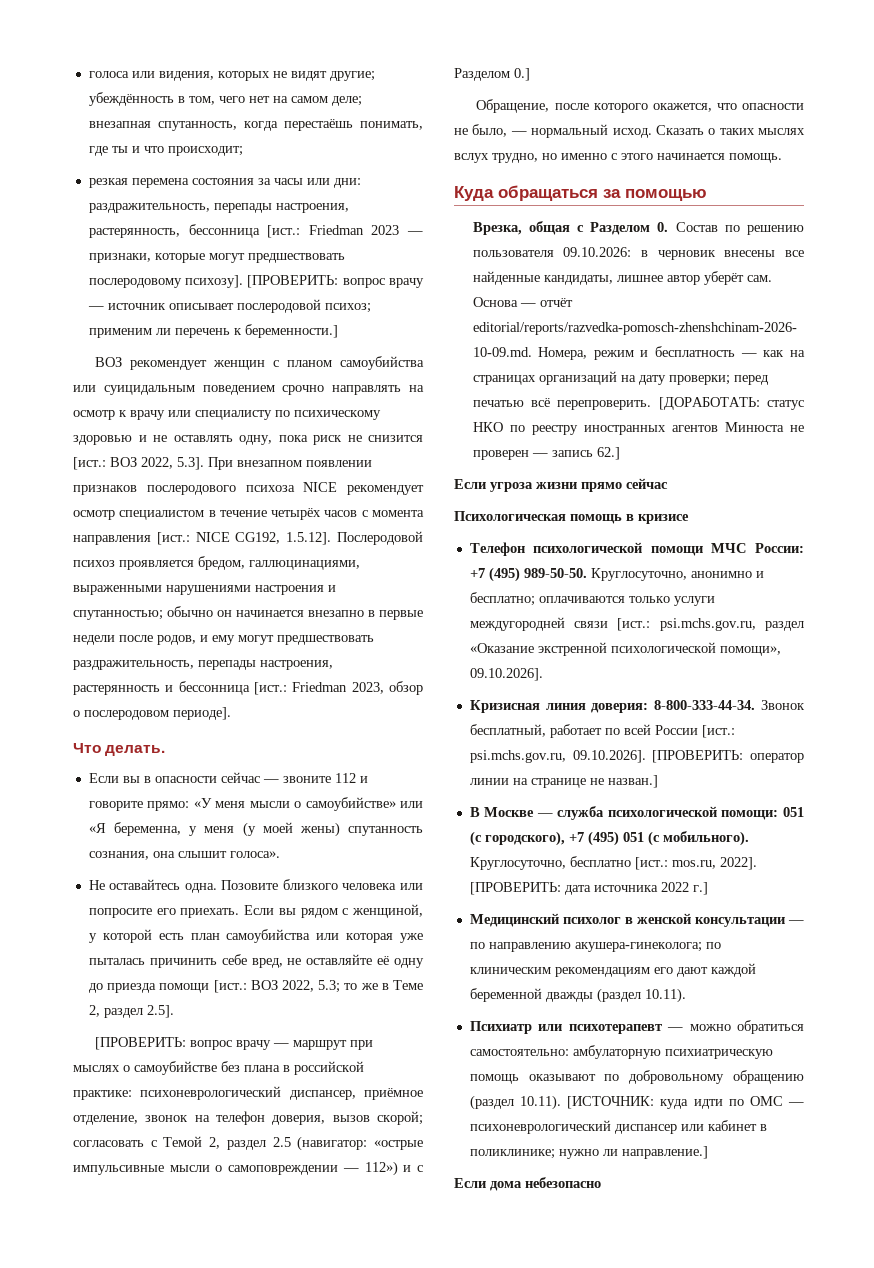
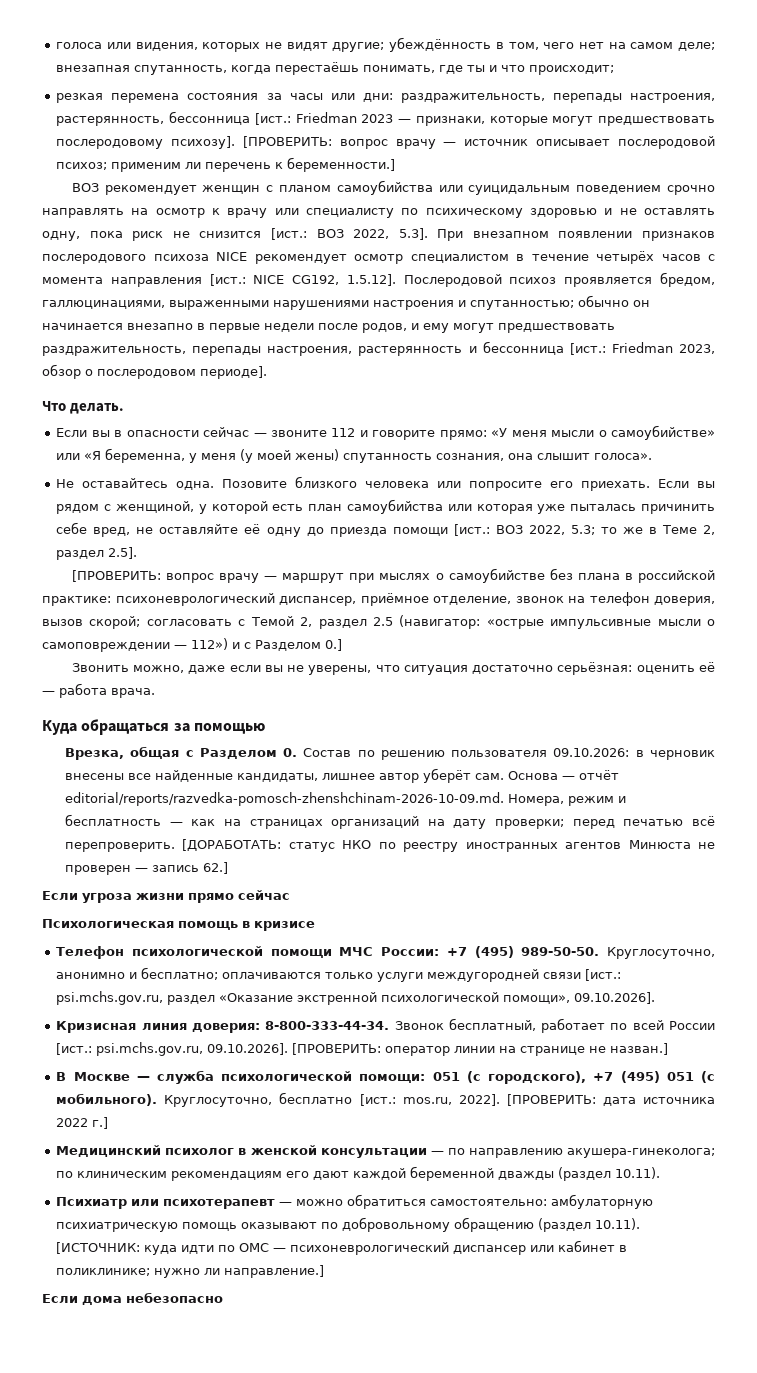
[476,99,804,113] [454,124,805,138] [454,153,782,163] Обращение, после которого окажется, что опасности не было, — нормальный исход. Сказать о таких мыслях вслух трудно, но именно с этого начинается помощь. -> [71,662,715,675] [42,683,155,698] Звонить можно, даже если вы не уверены, что ситуация достаточно серьёзная: оценить её — работа врача.

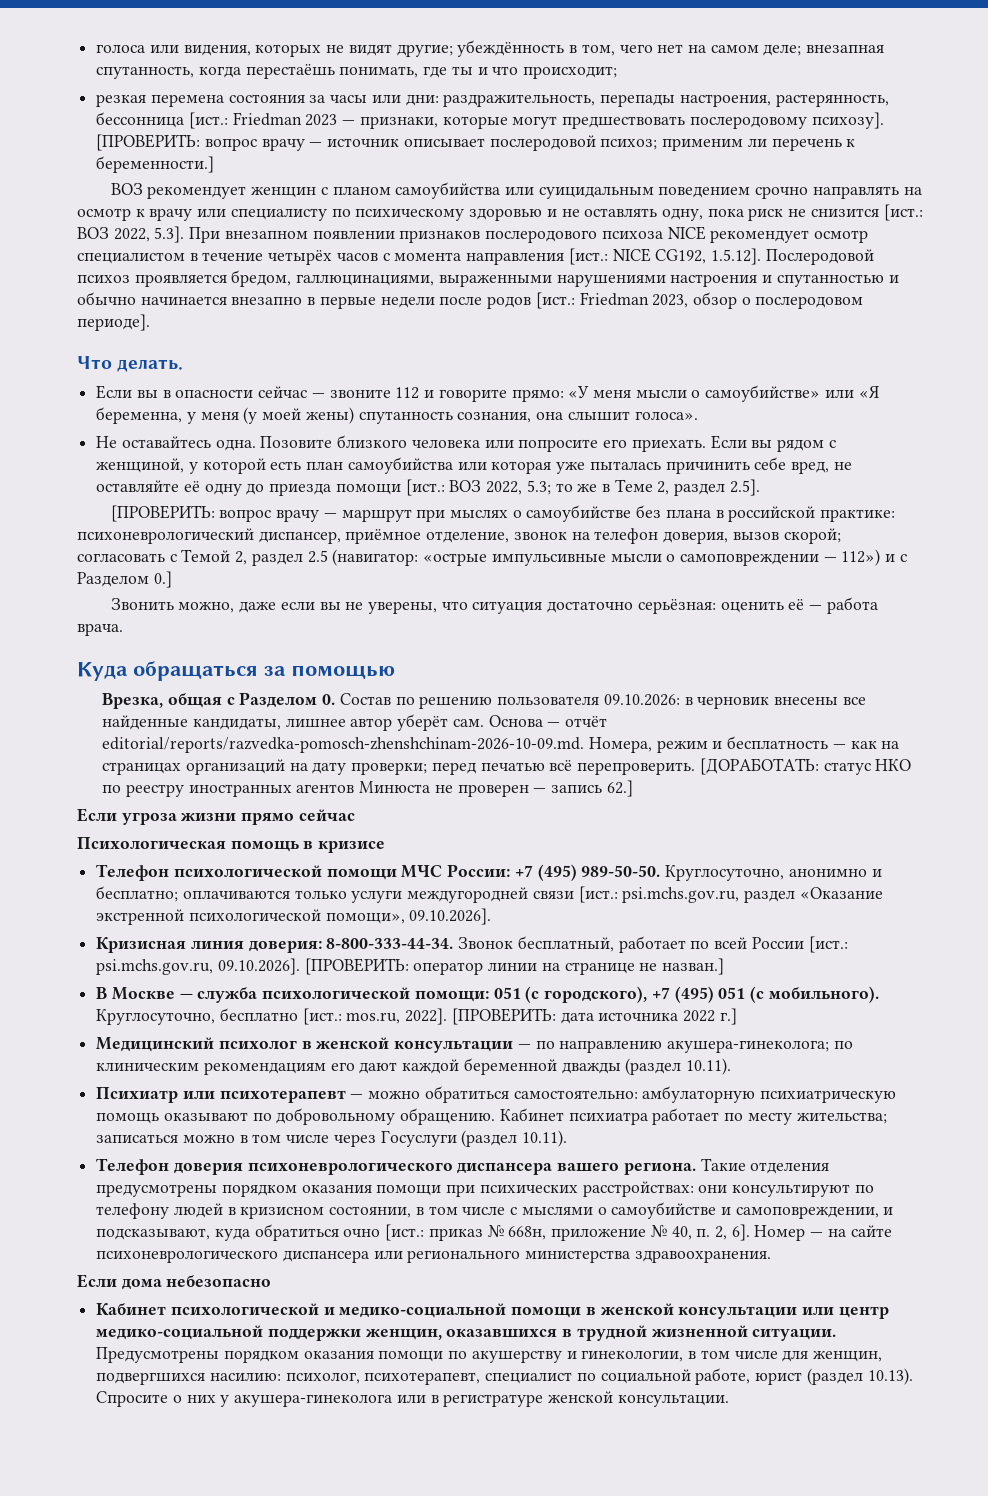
[470,295,650,310] спутанностью; обычно он -> [776,274,899,287] [77,292,136,305] спутанностью и обычно
[362,323,615,333] [42,341,564,356] родов, и ему могут предшествовать раздражительность, перепады настроения, растерянность и бессонница -> [487,296,532,309] родов
[454,1217,641,1232] [56,1240,628,1255] [56,1265,325,1278] [42,1292,223,1305] обращению (раздел 10.11). [ИСТОЧНИК: куда идти по ОМС — психоневрологический диспансер или кабинет в поликлинике; нужно ли направление.] // Если дома небезопасно -> [400,1108,887,1125] [96,1130,568,1147] [96,1158,830,1175] [96,1181,874,1197] [96,1202,894,1219] [96,1224,892,1241] [96,1250,771,1263] [77,1274,272,1290] [96,1303,889,1319] [96,1325,837,1341] [96,1347,882,1363] [96,1368,913,1385] [96,1391,729,1407] обращению. Кабинет психиатра работает по месту жительства; записаться можно в том числе через Госуслуги (раздел 10.11). // Телефон доверия психоневрологического диспансера вашего региона. Такие отделения предусмотрены порядком оказания помощи при психических расстройствах: они консультируют по телефону людей в кризисном состоянии, в том числе с мыслями о самоубийстве и самоповреждении, и подсказывают, куда обратиться очно [ист.: приказ № 668н, приложение № 40, п. 2, 6]. Номер — на сайте психоневрологического диспансера или регионального министерства здравоохранения. // Если дома небезопасно // Кабинет психологической и медико-социальной помощи в женской консультации или центр медико-социальной поддержки женщин, оказавшихся в трудной жизненной ситуации. Предусмотрены порядком оказания помощи по акушерству и гинекологии, в том числе для женщин, подвергшихся насилию: психолог, психотерапевт, специалист по социальной работе, юрист (раздел 10.13). Спросите о них у акушера-гинеколога или в регистратуре женской консультации.

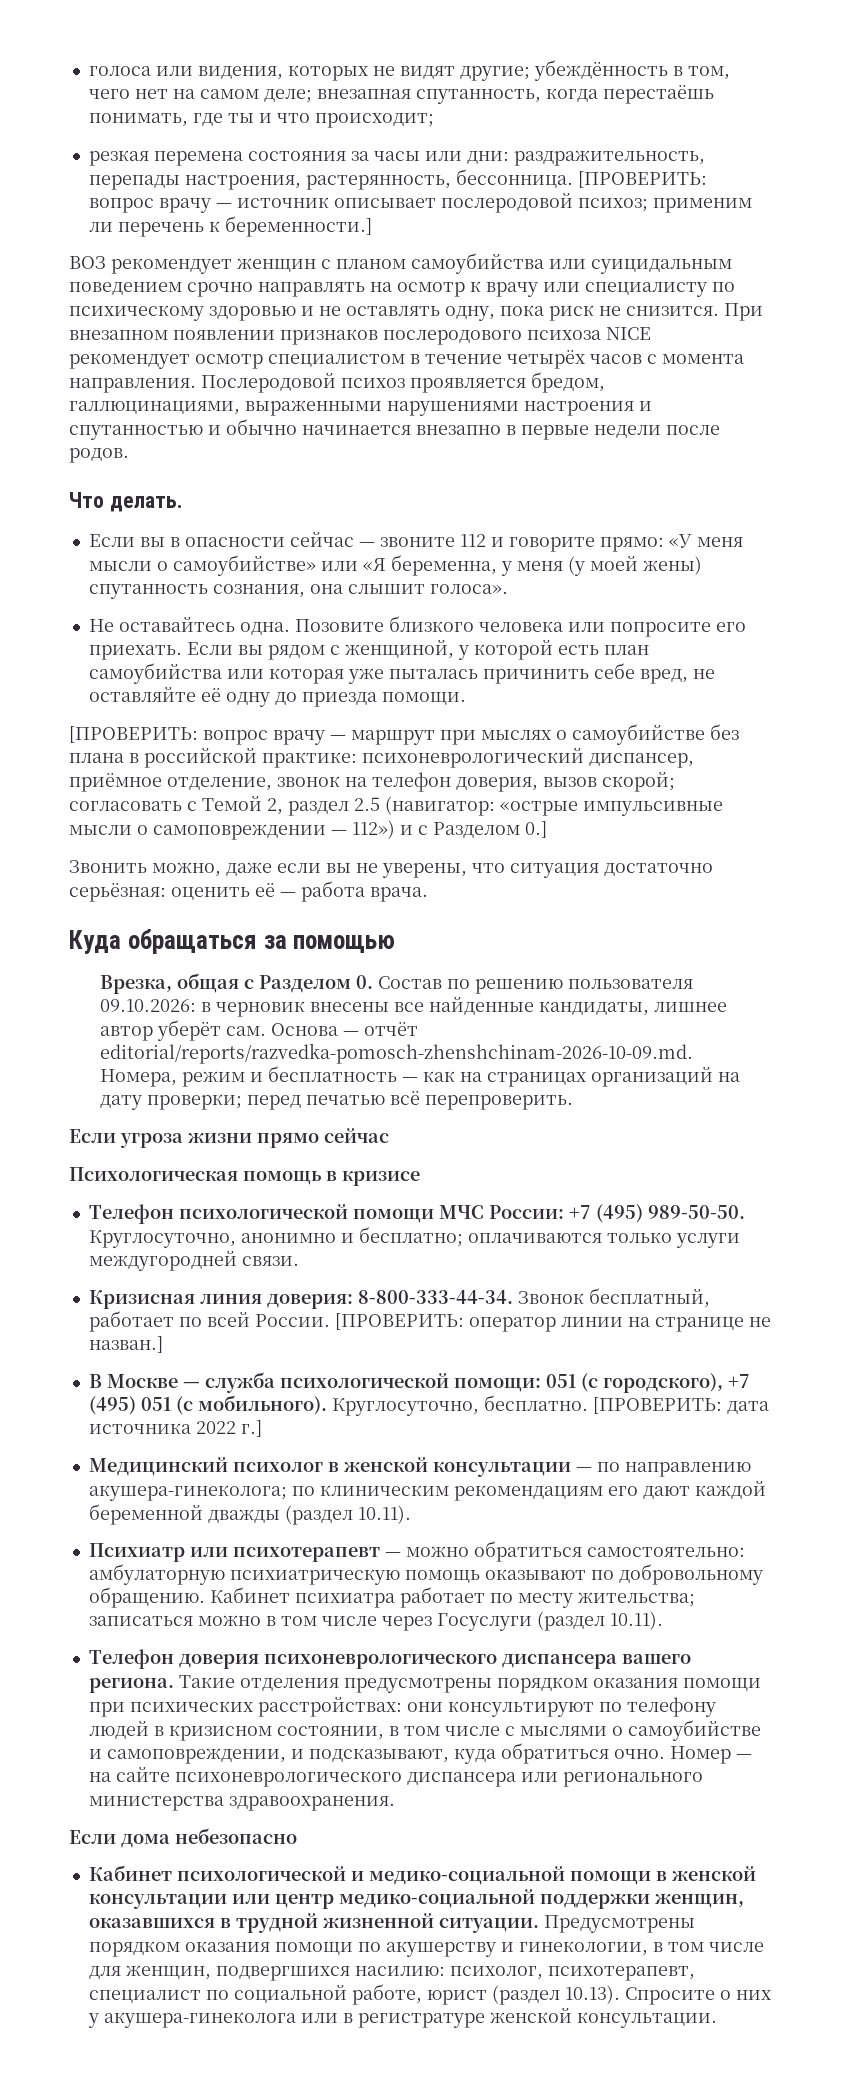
[96,112,884,129] бессонница [ист.: Friedman 2023 — признаки, которые могут предшествовать послеродовому психозу]. -> [455,169,573,188] бессонница.
[810,204,923,221] [77,226,185,243] снизится [ист.: ВОЗ 2022, 5.3]. -> [626,306,719,316] снизится.
[466,248,761,265] направления [ист.: NICE CG192, 1.5.12]. -> [69,378,196,393] направления.
[487,292,864,309] [77,314,150,331] родов [ист.: Friedman 2023, обзор о послеродовом периоде]. -> [69,448,129,463] родов.
[335,479,760,496] помощи [ист.: ВОЗ 2022, 5.3; то же в Теме 2, раздел 2.5]. -> [381,692,466,705] помощи.
[699,758,912,775] [102,780,633,797] [ДОРАБОТАТЬ: статус НКО по реестру иностранных агентов Минюста не проверен — запись 62.] -> (574, 1102) none
[532,886,883,903] [96,908,492,925] связи [ист.: psi.mchs.gov.ru, раздел «Оказание экстренной психологической помощи», 09.10.2026]. -> [241,1256,299,1266] связи.
[751,936,848,953] [96,958,300,975] России [ист.: psi.mchs.gov.ru, 09.10.2026]. -> [254,1314,330,1327] России.
[219,1008,448,1025] бесплатно [ист.: mos.ru, 2022]. -> [483,1395,588,1411] бесплатно.
[343,1224,750,1241] очно [ист.: приказ № 668н, приложение № 40, п. 2, 6]. -> [613,1749,665,1759] очно.

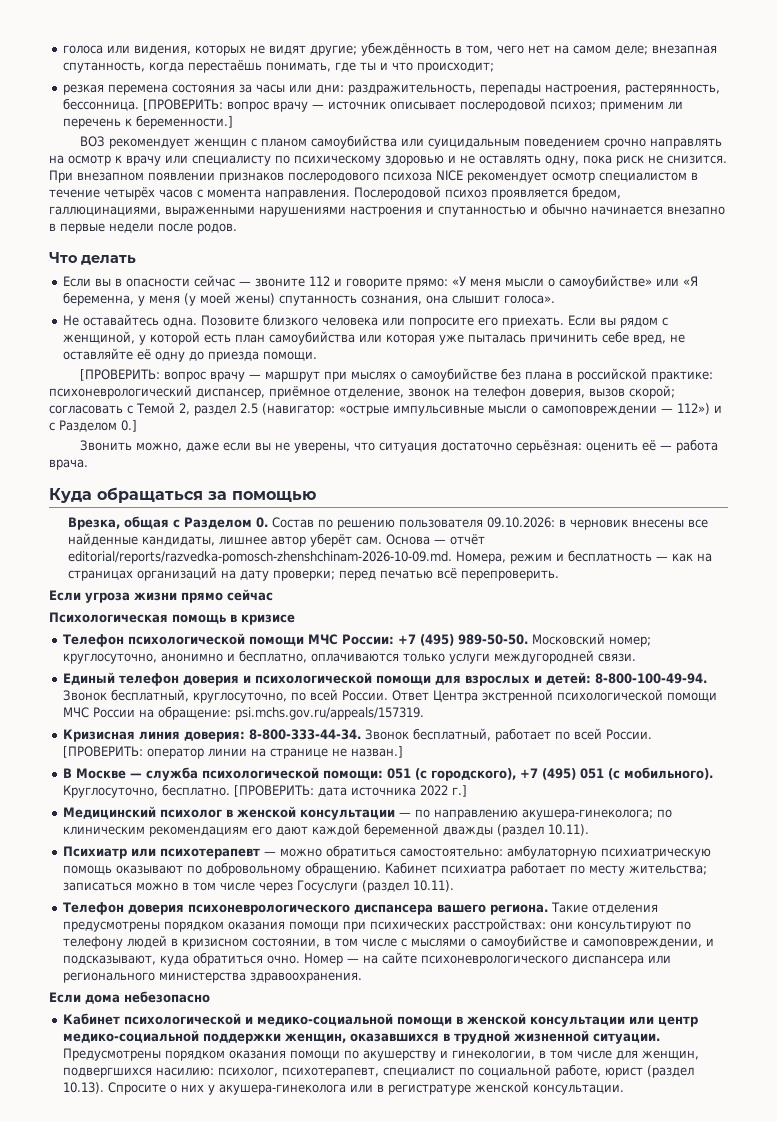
[109,496,182,512] делать. -> [81,255,136,265] делать
[88,1230,236,1248] Круглосуточно, -> [532,633,652,647] [63,653,158,664] Московский номер; круглосуточно,
[358,1227,463,1247] бесплатно; -> [239,650,308,663] бесплатно,
(299, 1261) none -> [63,672,708,686] [63,689,718,703] [63,706,425,720] // Единый телефон доверия и психологической помощи для взрослых и детей: 8-800-100-49-94. Звонок бесплатный, круглосуточно, по всей России. Ответ Центра экстренной психологической помощи МЧС России на обращение: psi.mchs.gov.ru/appeals/157319.

